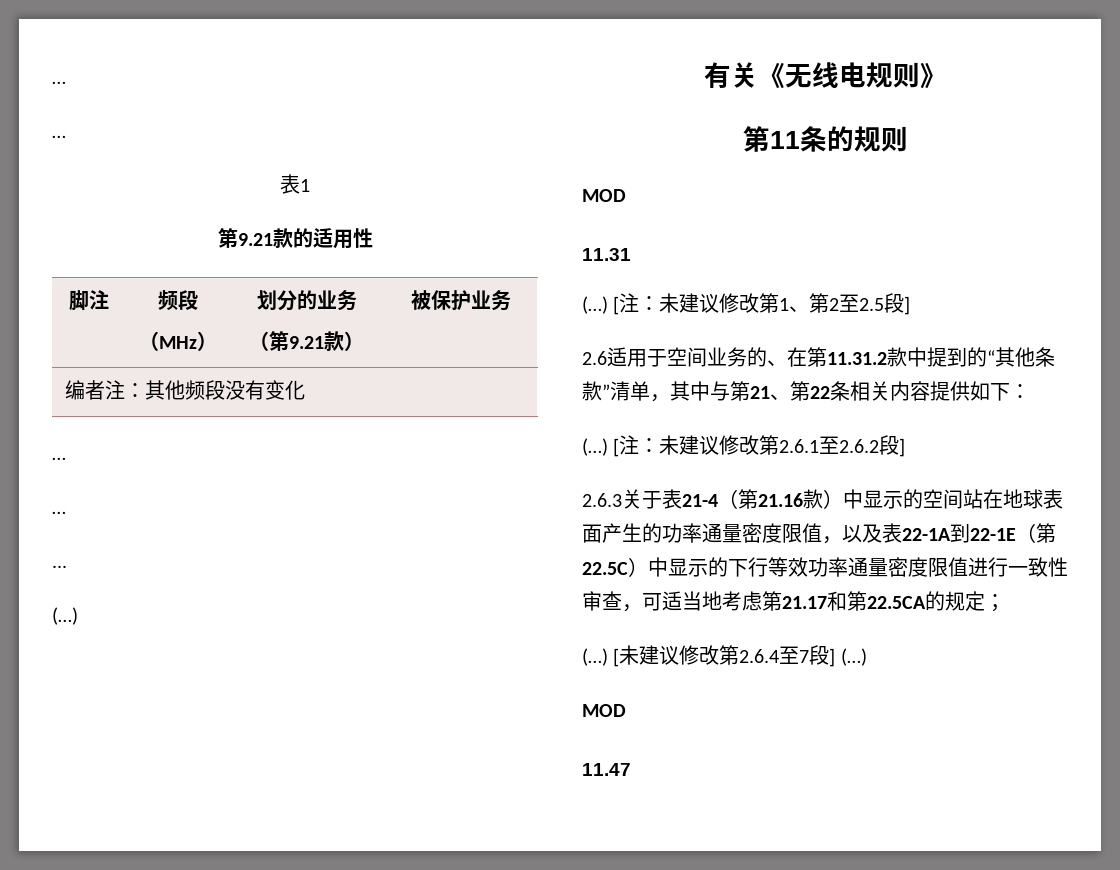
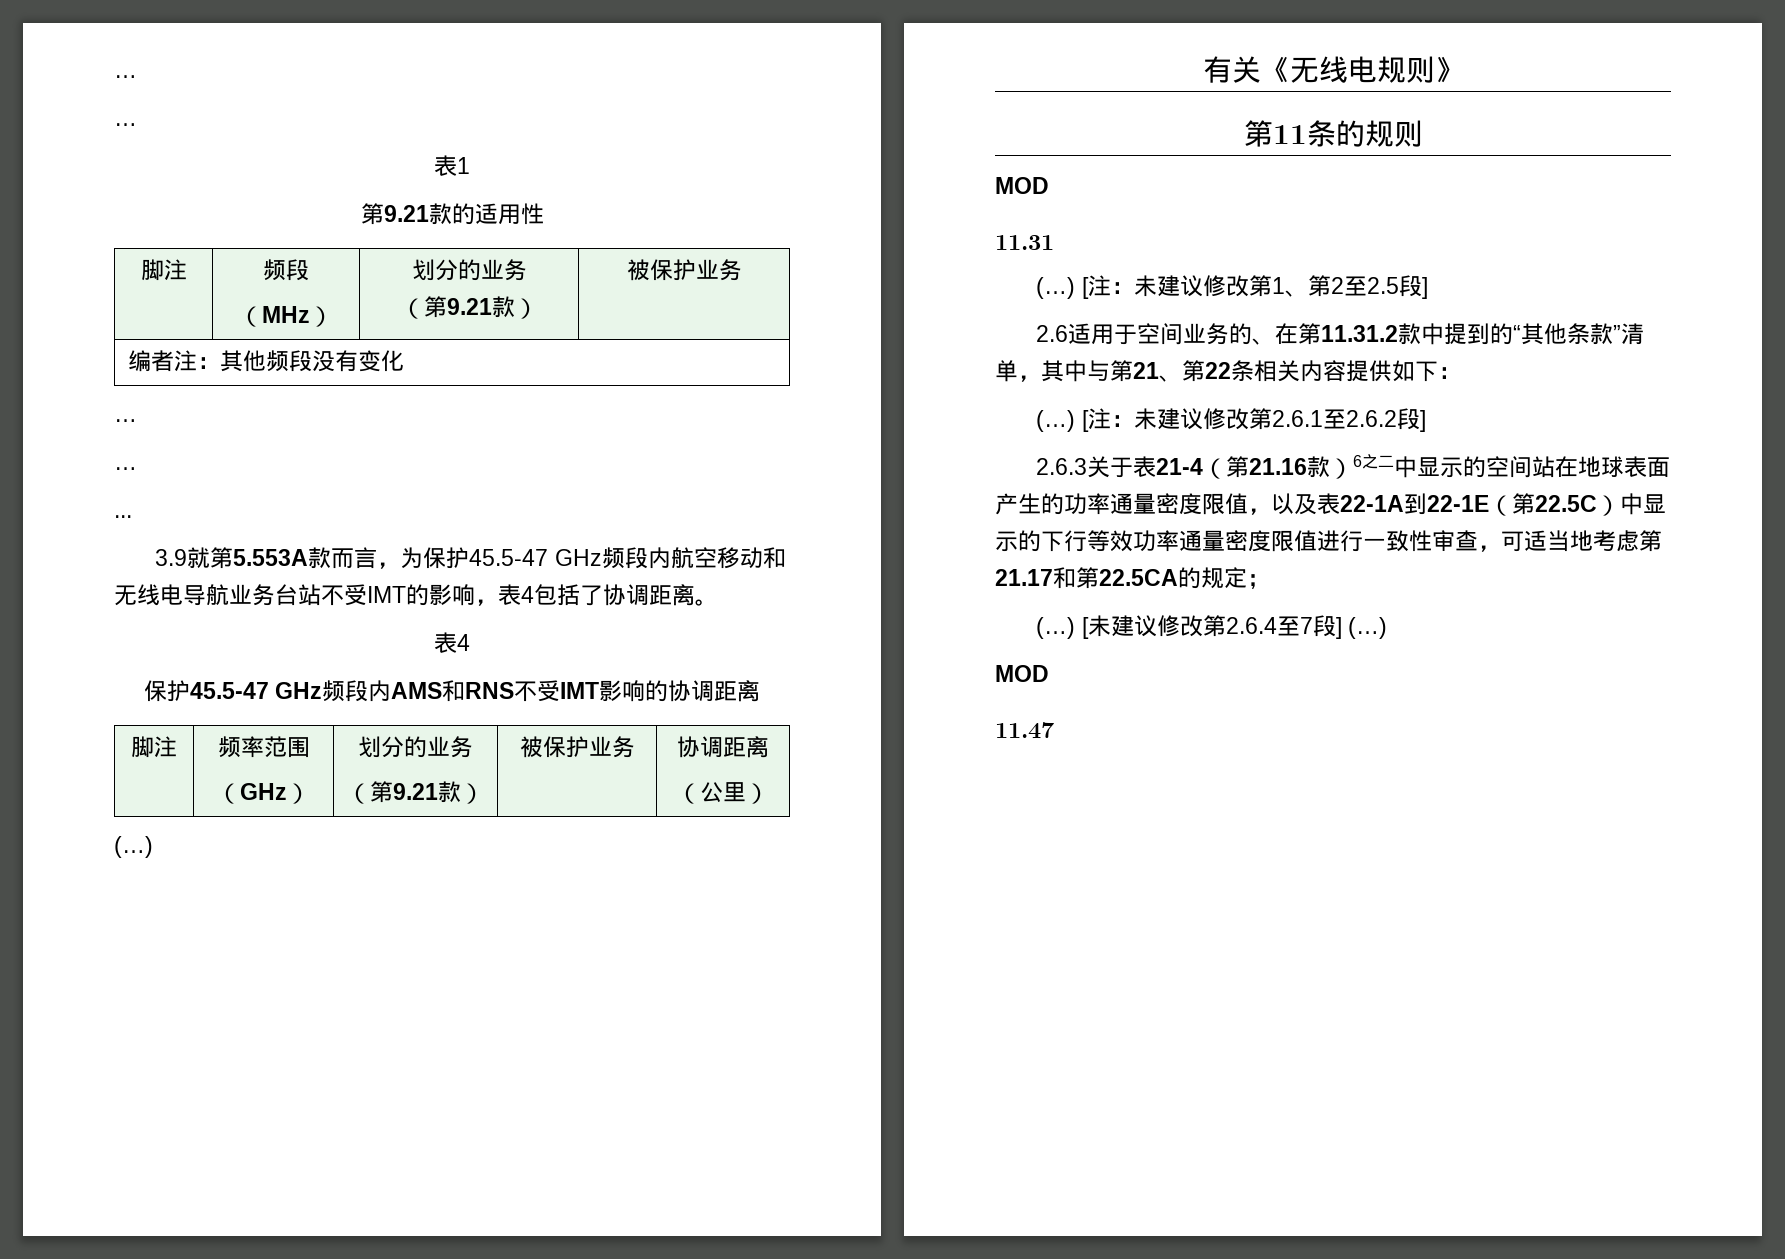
(67, 566) none -> [155,547,786,569] [114,584,718,606] [434,632,470,653] [143,680,761,702] [131,736,177,758] [217,736,310,758] [217,783,310,804] [358,736,473,758] [347,781,484,804] [519,736,635,758] [677,736,769,758] [677,782,769,804] // 3.9就第5.553A款而言，为保护45.5-47 GHz频段内航空移动和无线电导航业务台站不受IMT的影响，表4包括了协调距离。 // 表4 // 保护45.5-47 GHz频段内AMS和RNS不受IMT影响的协调距离 // 脚注 | 频率范围 // （GHz） | 划分的业务 // （第9.21款） | 被保护业务 | 协调距离 // （公里）
(843, 499) none -> [1353,454,1395,469] 6之二

